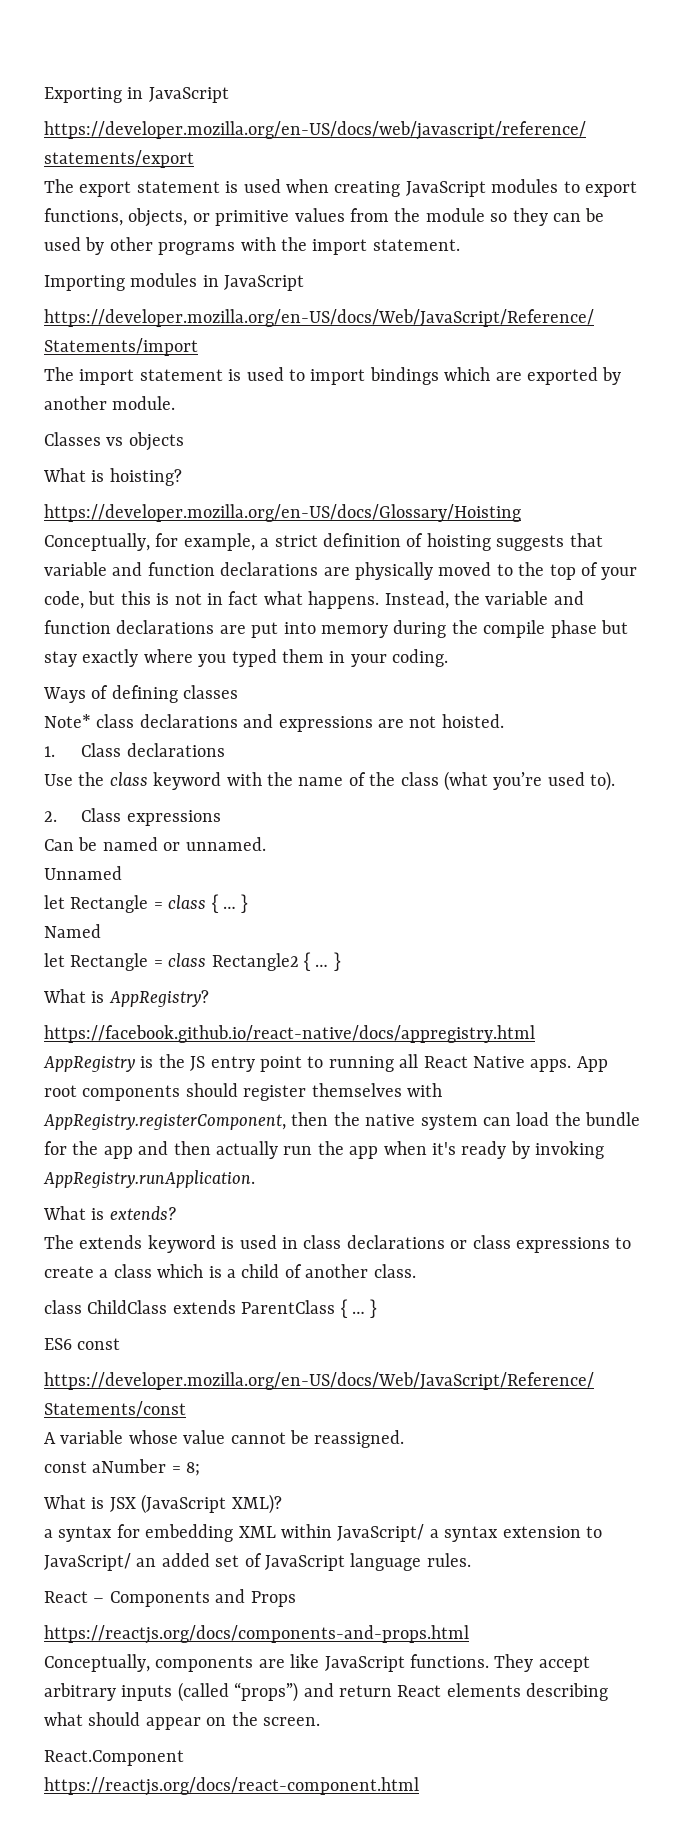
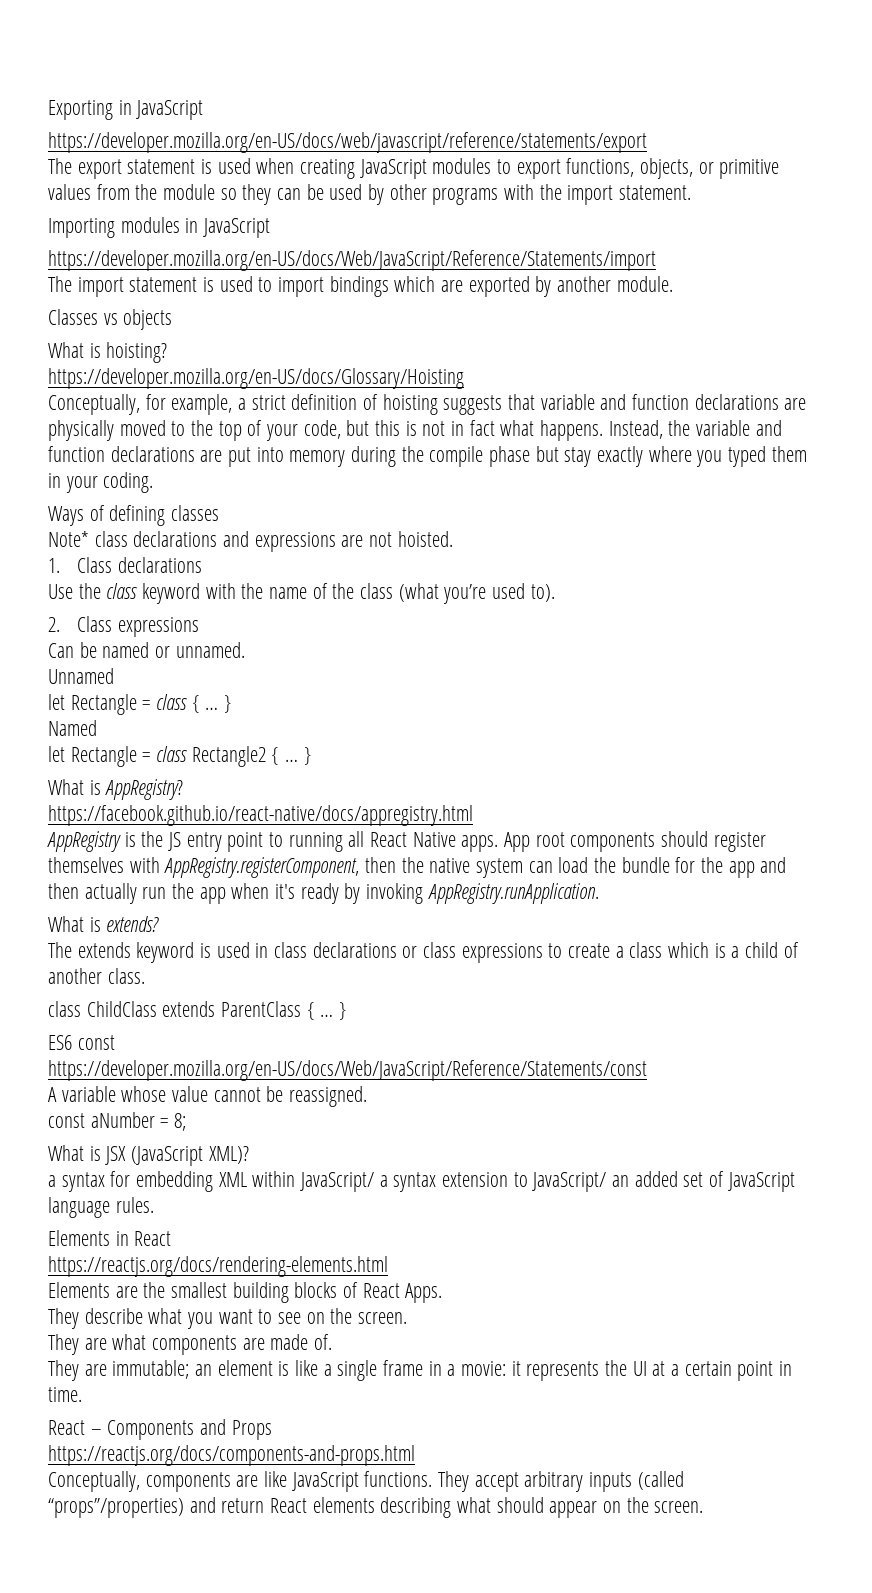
(471, 1560) none -> [48,1230,172,1246] [48,1256,388,1277] [48,1282,443,1303] [48,1308,408,1329] [48,1334,333,1355] [48,1360,793,1381] [48,1387,82,1402] // Elements in React // https://reactjs.org/docs/rendering-elements.html // Elements are the smallest building blocks of React Apps. // They describe what you want to see on the screen. // They are what components are made of. // They are immutable; an element is like a single frame in a movie: it represents the UI at a certain point in time.
[234,1682,299,1702] “props”) -> [48,1498,184,1518] “props”/properties)
[44,1750,184,1766] [44,1777,419,1796] // React.Component // https://reactjs.org/docs/react-component.html -> (704, 1507) none

